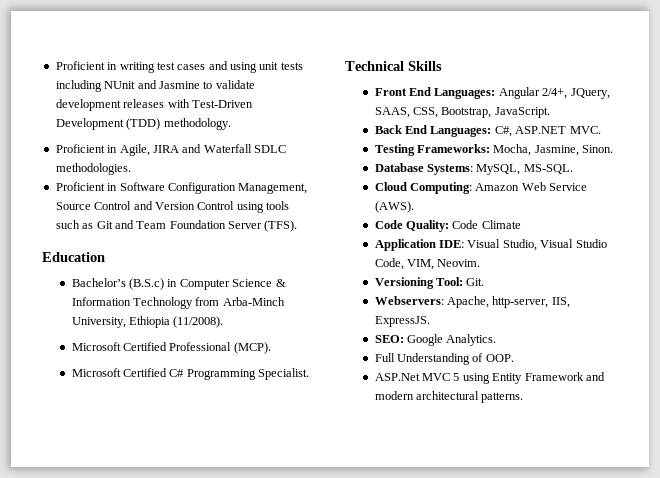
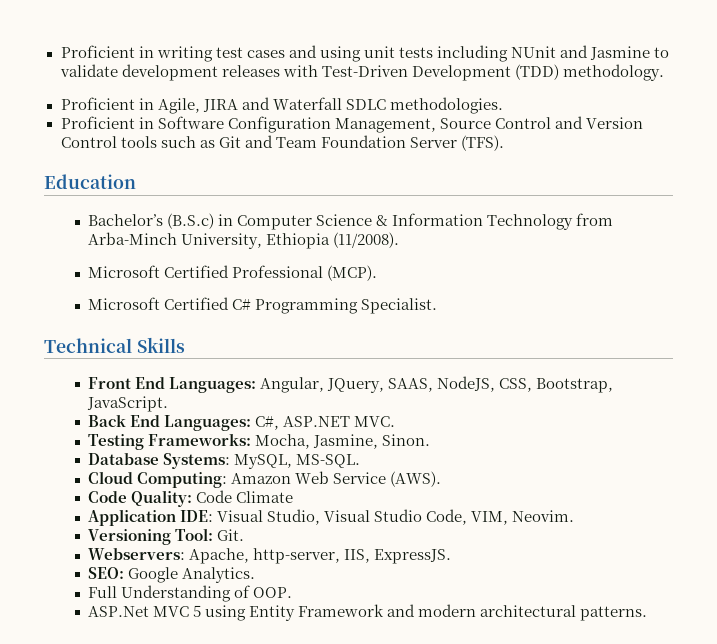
[236,202,264,213] using -> (117, 142) none
[498,87,568,99] Angular 2/4+, -> [260,377,325,393] Angular,
(410, 112) none -> [437,376,496,392] NodeJS,

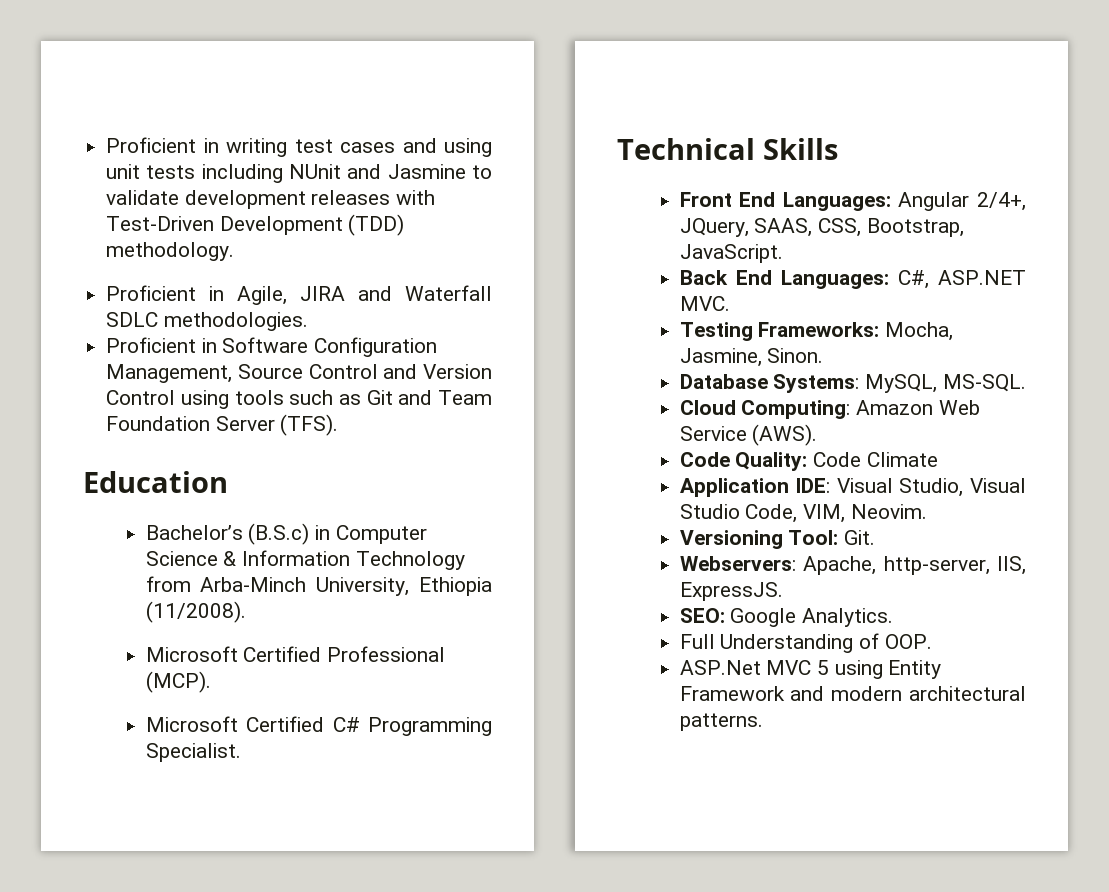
(117, 142) none -> [180,390,229,409] using
[260,377,325,393] Angular, -> [898,192,1026,211] Angular 2/4+,
[437,376,496,392] NodeJS, -> (813, 227) none

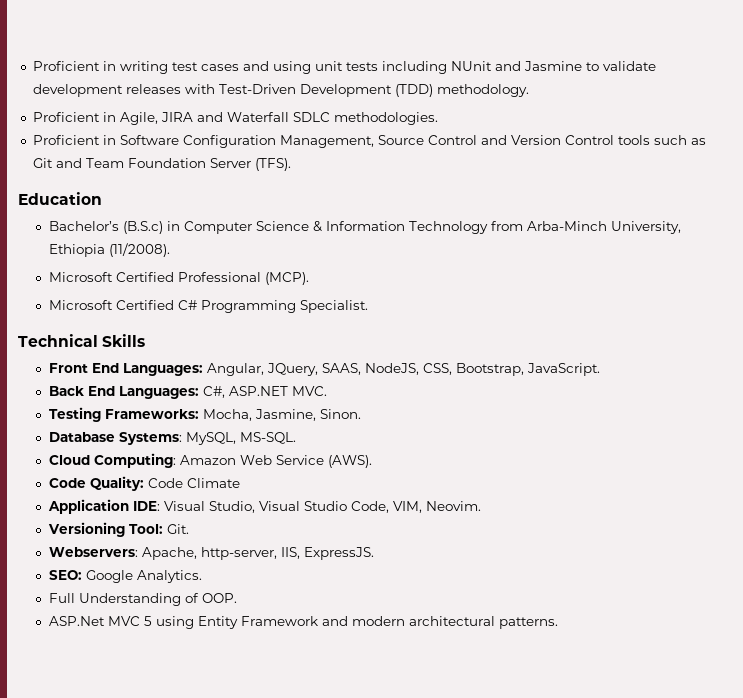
[180,390,229,409] using -> (614, 140) none
[898,192,1026,211] Angular 2/4+, -> [206,363,264,376] Angular,
(813, 227) none -> [364,363,419,375] NodeJS,

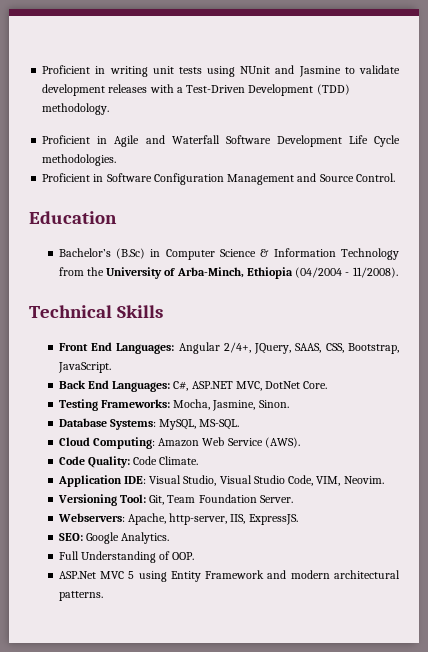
[171,61,311,74] test cases and using -> (148, 71) none
[381,61,447,74] including -> [207,66,236,77] using
(215, 89) none -> [176,87,183,93] a
[119,112,330,125] Agile, JIRA and Waterfall SDLC -> [114,135,400,147] Agile and Waterfall Software Development Life Cycle
[279,135,706,148] [32,158,291,171] Management, Source Control and Version Control tools such as Git and Team Foundation Server (TFS). -> [227,173,395,185] Management and Source Control.
[122,221,163,234] (B.S.c) -> [115,248,145,259] (B.Sc)
[526,221,681,234] [48,243,170,257] [48,272,309,285] [48,300,368,313] Arba-Minch University, Ethiopia (11/2008). // Microsoft Certified Professional (MCP). // Microsoft Certified C# Programming Specialist. -> [86,267,398,279] the University of Arba-Minch, Ethiopia (04/2004 - 11/2008).
[206,363,264,376] Angular, -> [178,342,251,354] Angular 2/4+,
[364,363,419,375] NodeJS, -> (322, 348) none
[291,386,327,396] MVC. -> [235,381,328,391] MVC, DotNet Core.
[186,478,240,488] Climate -> [159,456,199,465] Climate.
[166,524,189,534] Git. -> [149,494,293,505] Git, Team Foundation Server.

